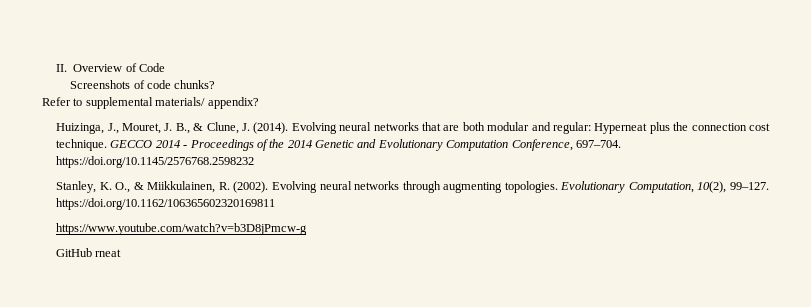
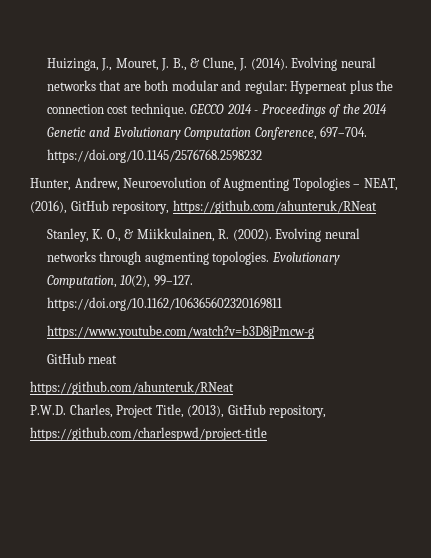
[56,63,166,72] [70,80,216,89] [42,97,259,109] II. Overview of Code // Screenshots of code chunks? // Refer to supplemental materials/ appendix? // -> (46, 64) none
(255, 162) none -> [30,177,398,191] [30,200,377,214] // Hunter, Andrew, Neuroevolution of Augmenting Topologies – NEAT, (2016), GitHub repository, https://github.com/ahunteruk/RNeat
(122, 253) none -> [30,381,234,395] [30,404,327,418] [30,427,267,441] // https://github.com/ahunteruk/RNeat // P.W.D. Charles, Project Title, (2013), GitHub repository, https://github.com/charlespwd/project-title

